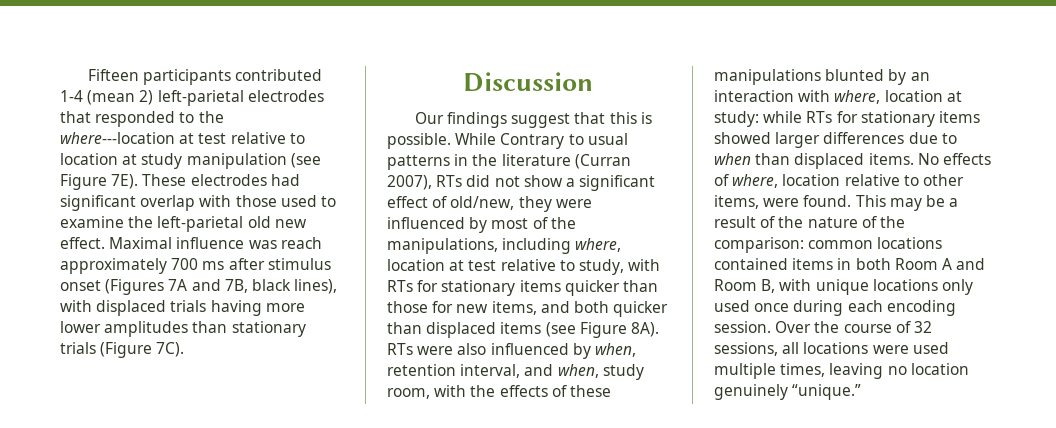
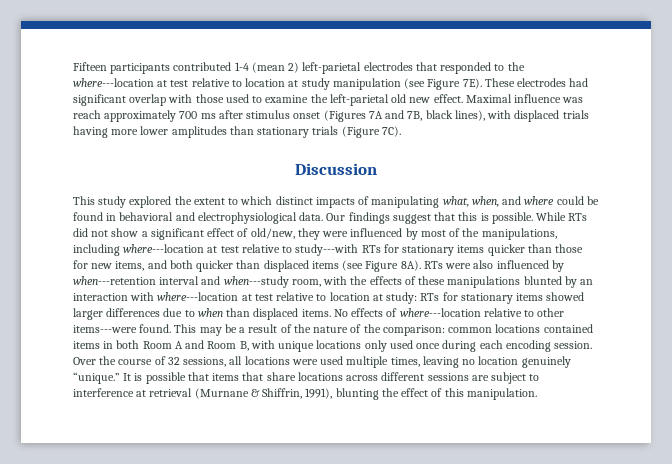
(593, 82) none -> [73,196,599,208] [73,212,324,224] This study explored the extent to which distinct impacts of manipulating what, when, and where could be found in behavioral and electrophysiological data.
[500,133,628,149] [387,154,631,170] [387,175,432,190] Contrary to usual patterns in the literature (Curran 2007), -> (567, 216) none
[575,238,622,252] [387,259,661,275] where, location at test relative to study, with -> [123,244,359,256] where---location at test relative to study---with
[594,343,636,357] [387,364,644,380] when, retention interval, and when, study -> [73,276,289,288] when---retention interval and when---study
[834,90,881,104] where, -> [157,292,327,301] where---location at test relative to
[763,111,803,123] while -> (418, 298) none
[732,174,841,188] where, location -> [399,308,481,317] where---location
[714,195,800,209] items, were -> [73,325,137,333] items---were
(862, 392) none -> [123,372,540,384] [73,388,537,400] It is possible that items that share locations across different sessions are subject to interference at retrieval (Murnane & Shiffrin, 1991), blunting the effect of this manipulation.

